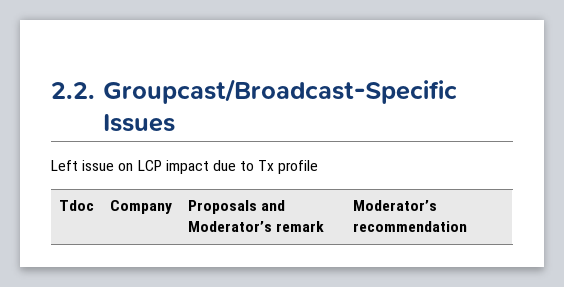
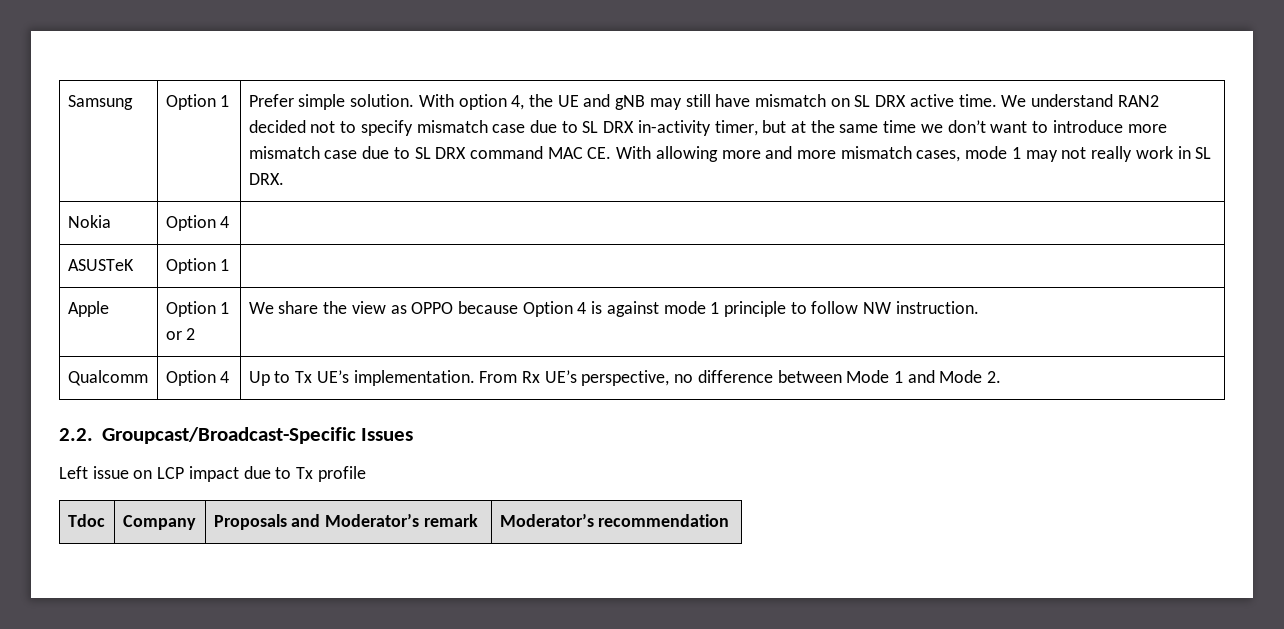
(51, 90) none -> [67,95,133,110] [165,94,230,110] [248,94,1159,110] [248,120,1167,136] [248,146,1212,162] [248,173,284,185] [67,215,111,228] [165,215,230,231] [67,259,134,271] [165,258,230,274] [67,301,109,317] [165,301,230,317] [165,328,196,340] [248,301,979,317] [67,370,148,386] [165,370,230,386] [248,370,1002,386] Samsung | Option 1 | Prefer simple solution. With option 4, the UE and gNB may still have mismatch on SL DRX active time. We understand RAN2 decided not to specify mismatch case due to SL DRX in-activity timer, but at the same time we don’t want to introduce more mismatch case due to SL DRX command MAC CE. With allowing more and more mismatch cases, mode 1 may not really work in SL DRX. // Nokia | Option 4 | // ASUSTeK | Option 1 | // Apple | Option 1 or 2 | We share the view as OPPO because Option 4 is against mode 1 principle to follow NW instruction. // Qualcomm | Option 4 | Up to Tx UE’s implementation. From Rx UE’s perspective, no difference between Mode 1 and Mode 2. //

